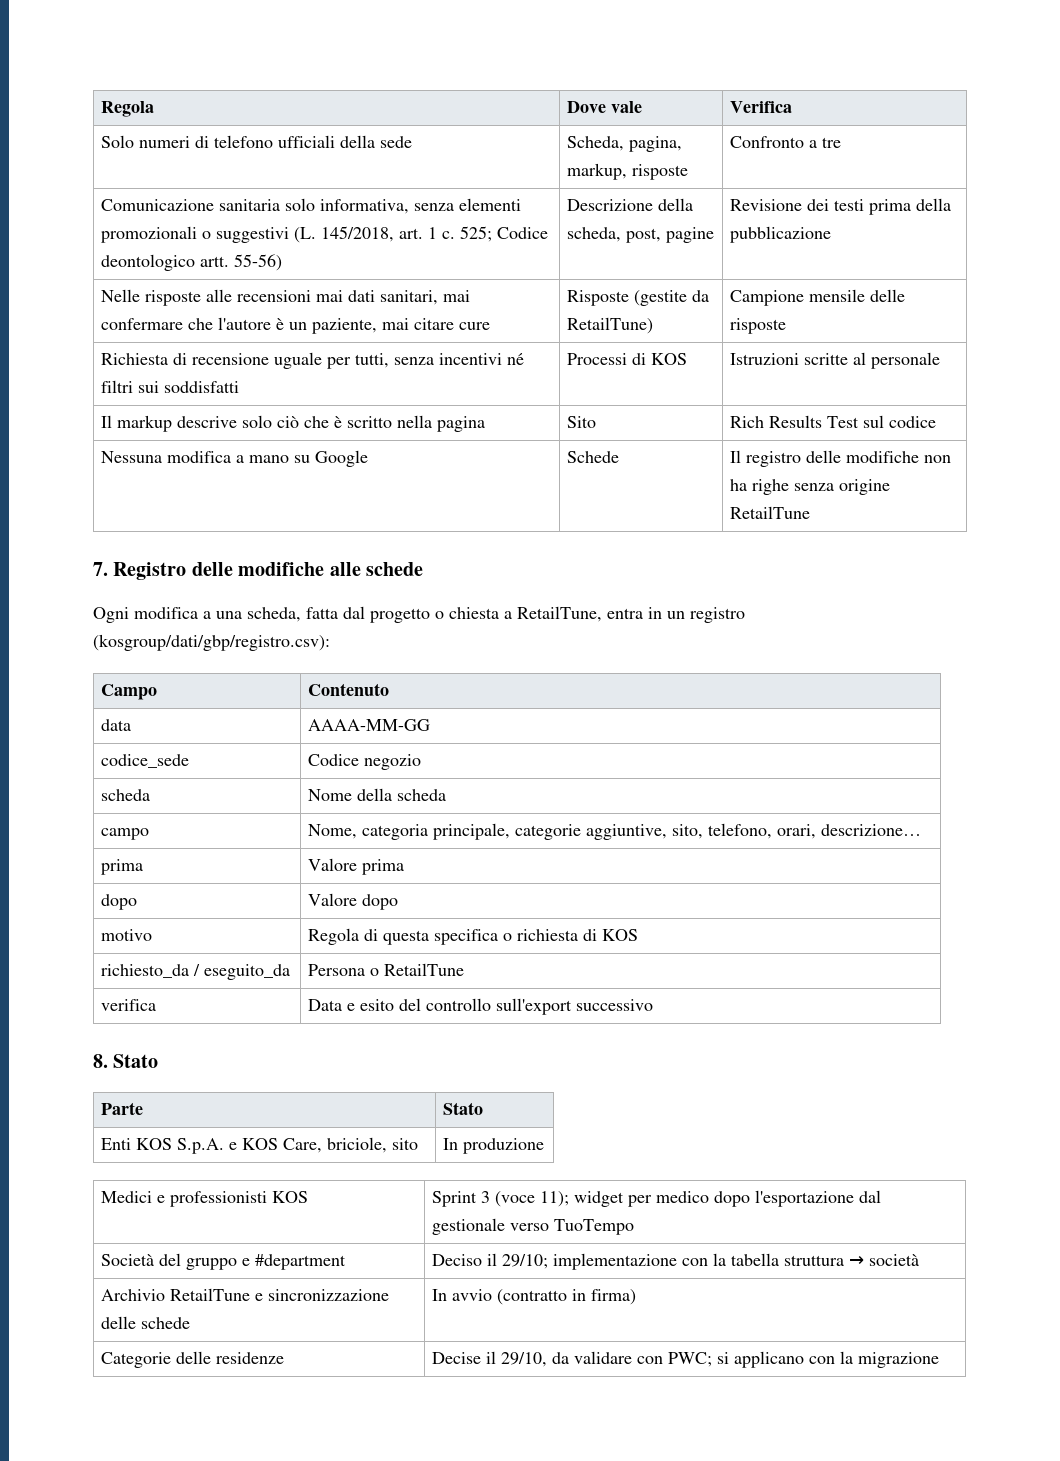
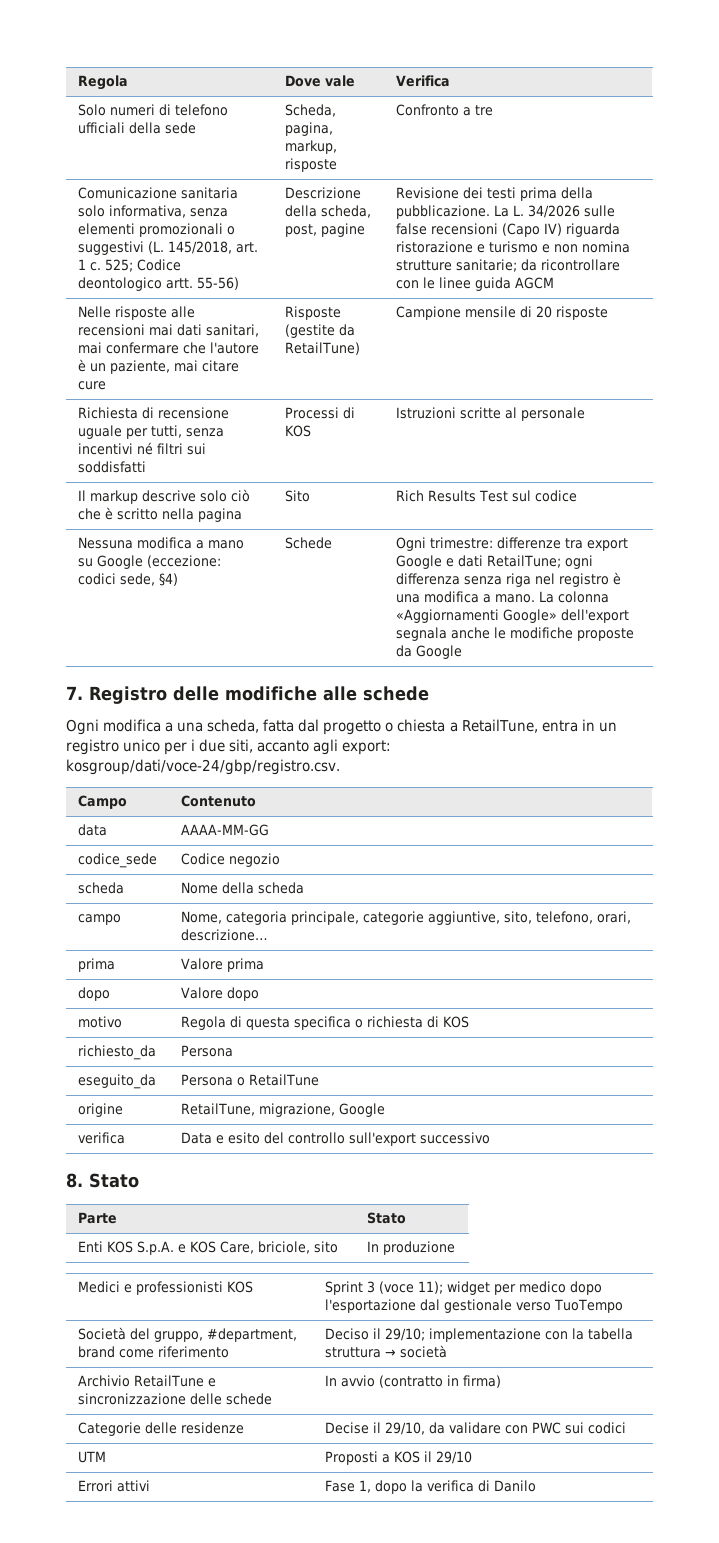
[729,226,831,243] pubblicazione -> [395,205,615,219] [395,223,620,237] [395,241,630,253] [395,259,620,272] [395,277,554,291] pubblicazione. La L. 34/2026 sulle false recensioni (Capo IV) riguarda ristorazione e turismo e non nomina strutture sanitarie; da ricontrollare con le linee guida AGCM
[869,289,905,302] delle -> [519,306,552,318] di 20
[566,451,619,463] [729,450,951,467] [729,479,890,495] [729,506,810,519] | Schede | Il registro delle modifiche non ha righe senza origine RetailTune -> [146,555,221,568] [77,573,178,586] [284,537,332,549] [395,537,628,551] [395,555,593,569] [395,572,621,587] [395,591,609,603] [395,609,629,623] [395,627,634,641] [395,645,462,659] (eccezione: codici sede, §4) | Schede | Ogni trimestre: differenze tra export Google e dati RetailTune; ogni differenza senza riga nel registro è una modifica a mano. La colonna «Aggiornamenti Google» dell'export segnala anche le modifiche proposte da Google
[93,634,330,651] (kosgroup/dati/gbp/registro.csv): -> [123,739,392,755] [66,759,340,775] unico per i due siti, accanto agli export: kosgroup/dati/voce-24/gbp/registro.csv.
[192,964,200,976] / -> [180,1045,233,1057] | Persona //
(464, 969) none -> [77,1103,123,1117] [180,1103,385,1117] // origine | RetailTune, migrazione, Google
[185,1254,346,1270] gruppo e #department -> [153,1328,297,1342] [77,1346,229,1358] gruppo, #department, brand come riferimento
[667,1351,939,1368] PWC; si applicano con la migrazione -> [531,1422,626,1434] [77,1451,106,1463] [324,1451,472,1465] [77,1480,150,1492] [324,1480,536,1494] PWC sui codici // UTM | Proposti a KOS il 29/10 // Errori attivi | Fase 1, dopo la verifica di Danilo

